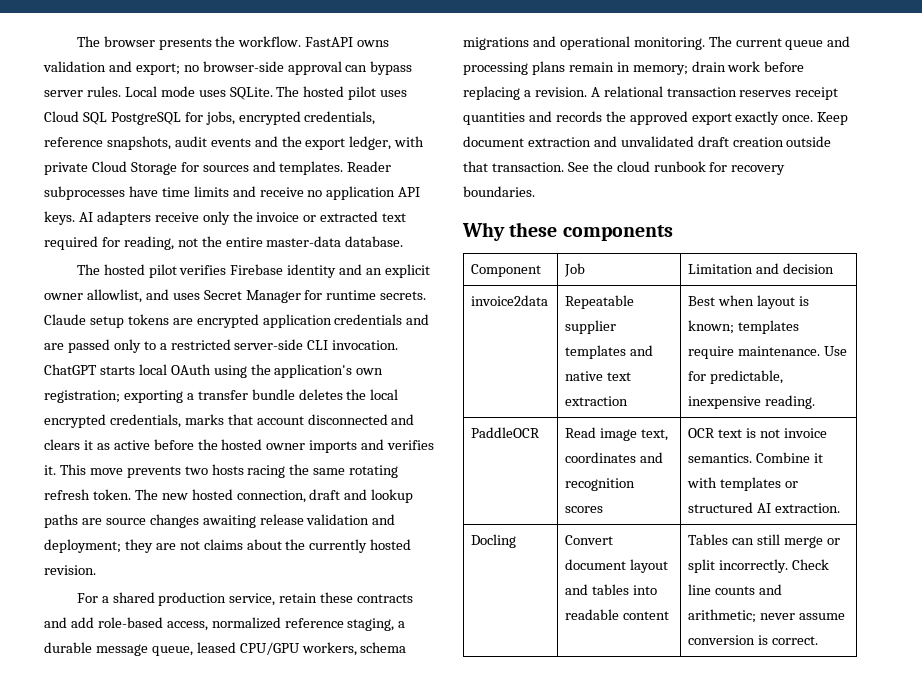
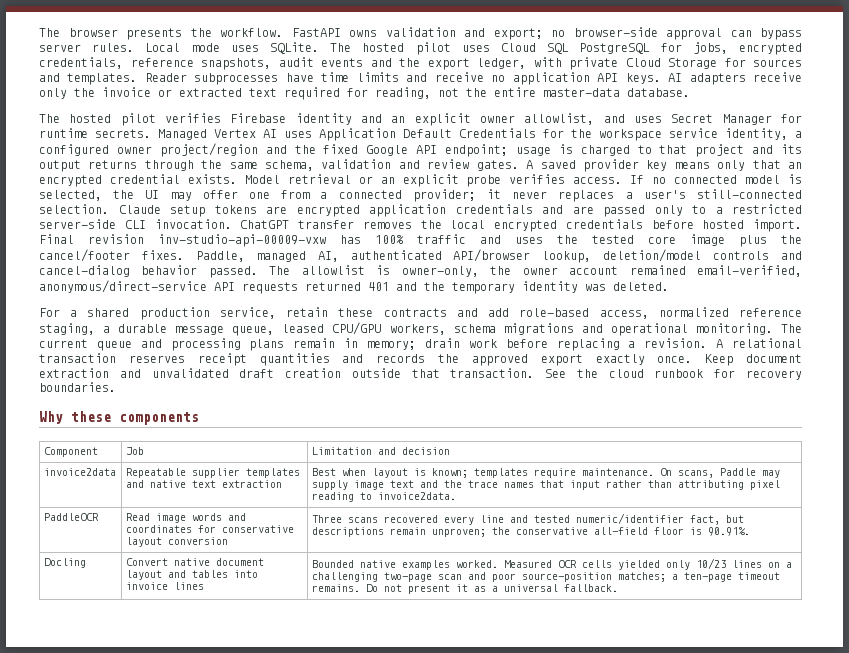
(427, 295) none -> [158,128,802,141] [39,143,802,157] [39,159,802,172] [39,174,802,187] [39,189,802,202] [39,204,109,214] Managed Vertex AI uses Application Default Credentials for the workspace service identity, a configured owner project/region and the fixed Google API endpoint; usage is charged to that project and its output returns through the same schema, validation and review gates. A saved provider key means only that an encrypted credential exists. Model retrieval or an explicit probe verifies access. If no connected model is selected, the UI may offer one from a connected provider; it never replaces a user's still-connected selection.
[99,364,384,378] [44,389,399,403] [44,414,415,428] [44,439,435,453] [44,464,399,478] [44,489,414,503] [44,514,396,528] [44,539,412,553] [44,565,96,575] starts local OAuth using the application's own registration; exporting a transfer bundle deletes the local encrypted credentials, marks that account disconnected and clears it as active before the hosted owner imports and verifies it. This move prevents two hosts racing the same rotating refresh token. The new hosted connection, draft and lookup paths are source changes awaiting release validation and deployment; they are not claims about the currently hosted revision. -> [298,219,802,232] [39,234,802,247] [39,249,802,263] [39,265,802,278] [39,280,669,294] transfer removes the local encrypted credentials before hosted import. Final revision inv-studio-api-00009-vxw has 100% traffic and uses the tested core image plus the cancel/footer fixes. Paddle, managed AI, authenticated API/browser lookup, deletion/model controls and cancel-dialog behavior passed. The allowlist is owner-only, the owner account remained email-verified, anonymous/direct-service API requests returned 401 and the temporary identity was deleted.
[824,346,848,356] [688,370,784,384] [688,395,816,409] [471,427,541,438] [565,427,669,441] [565,452,664,463] [565,478,636,491] [565,506,604,513] [688,428,828,438] [688,452,824,463] [687,477,799,491] [688,502,841,513] Use for predictable, inexpensive reading. // PaddleOCR | Read image text, coordinates and recognition scores | OCR text is not invoice semantics. Combine it with templates or structured AI extraction. -> [659,468,780,478] [311,480,780,490] [311,492,456,502] [43,513,99,521] [125,513,246,523] [125,525,294,533] [125,537,228,547] [311,513,744,525] [311,527,750,537] On scans, Paddle may supply image text and the trace names that input rather than attributing pixel reading to invoice2data. // PaddleOCR | Read image words and coordinates for conservative layout conversion | Three scans recovered every line and tested numeric/identifier fact, but descriptions remain unproven; the conservative all-field floor is 90.91%.
(614, 540) none -> [173,558,210,566] native
[565,609,670,620] [688,534,841,548] [688,559,830,573] [688,584,783,595] [688,609,846,623] [688,635,819,645] readable content | Tables can still merge or split incorrectly. Check line counts and arithmetic; never assume conversion is correct. -> [125,582,204,590] [311,558,792,570] [311,572,780,582] [311,584,618,594] invoice lines | Bounded native examples worked. Measured OCR cells yielded only 10/23 lines on a challenging two-page scan and poor source-position matches; a ten-page timeout remains. Do not present it as a universal fallback.

